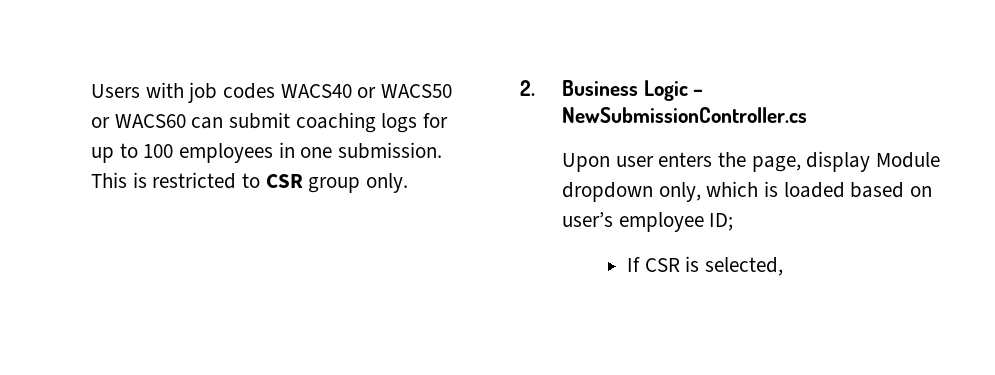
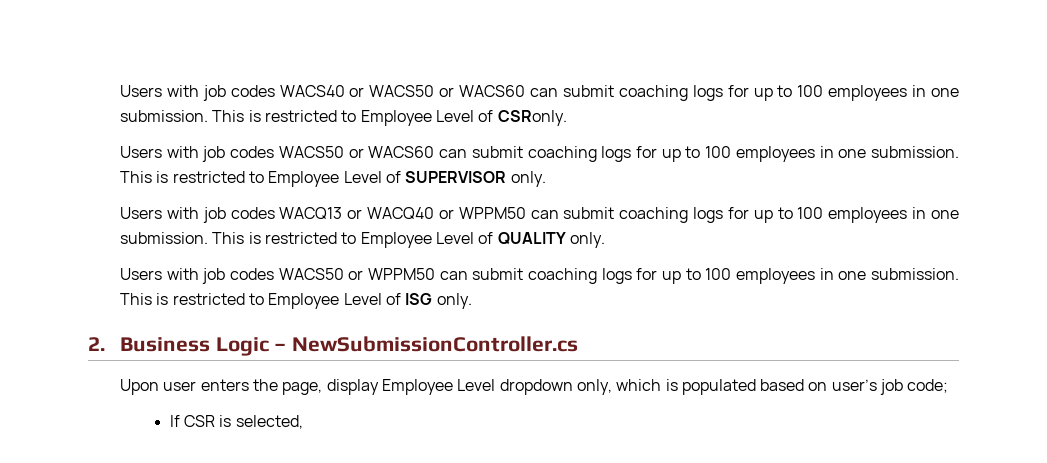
[265,174,361,193] CSR group -> [360,110,567,126] [119,146,959,162] [119,171,546,187] [119,207,959,223] [119,232,605,248] [119,268,959,284] [119,293,433,309] Employee Level of CSRonly. // Users with job codes WACS50 or WACS60 can submit coaching logs for up to 100 employees in one submission. This is restricted to Employee Level of SUPERVISOR only. // Users with job codes WACQ13 or WACQ40 or WPPM50 can submit coaching logs for up to 100 employees in one submission. This is restricted to Employee Level of QUALITY only. // Users with job codes WACS50 or WPPM50 can submit coaching logs for up to 100 employees in one submission. This is restricted to Employee Level of ISG
[875,152,940,168] Module -> [381,379,496,395] Employee Level
[783,182,845,198] loaded -> [681,379,756,395] populated
[618,212,734,232] employee ID; -> [880,379,949,395] job code;

